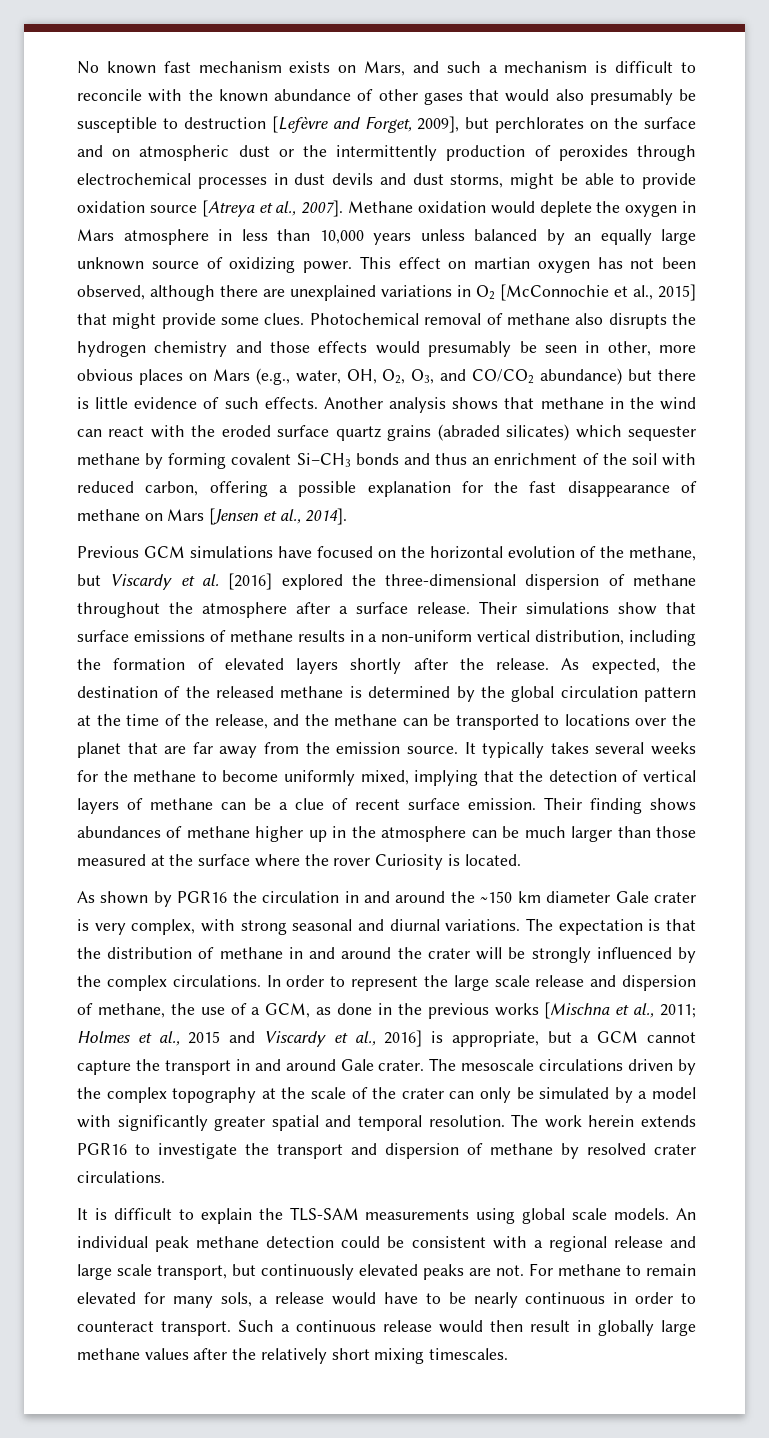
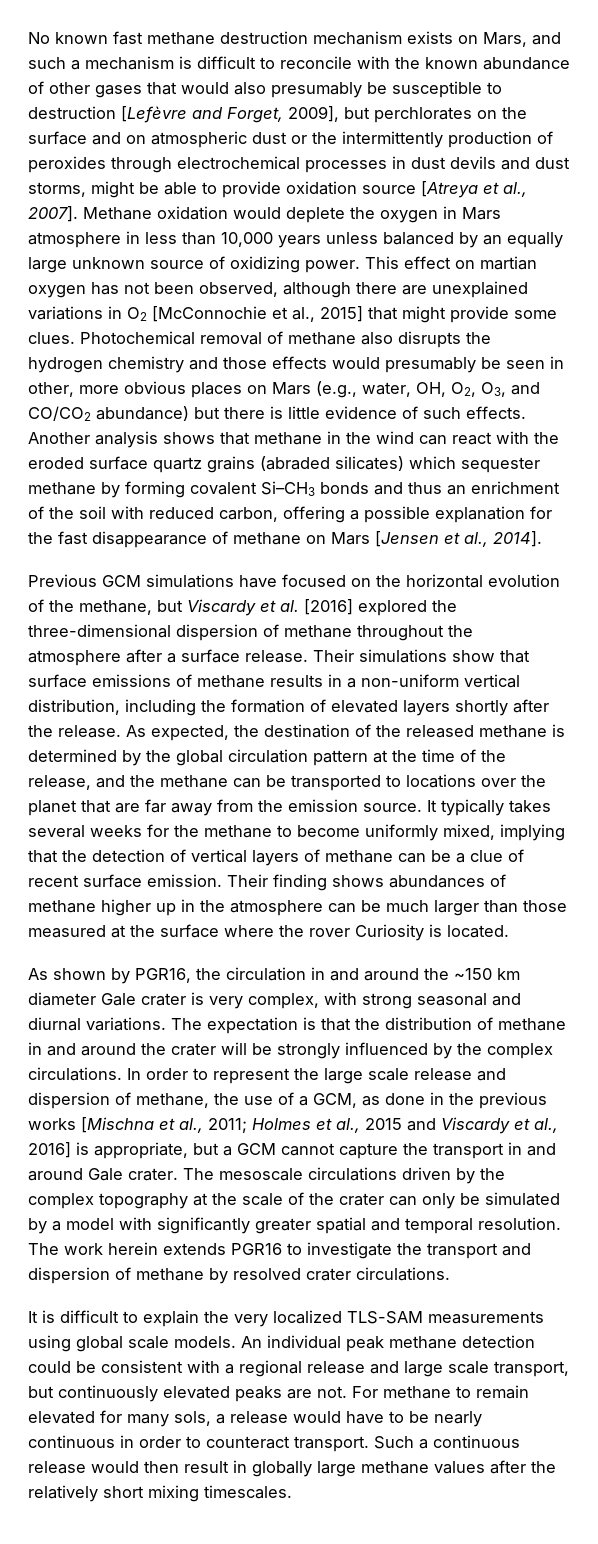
(191, 67) none -> [147,31,308,45] methane destruction
[177,891,228,903] PGR16 -> [135,968,191,983] PGR16,
(283, 1214) none -> [234,1310,342,1327] very localized

